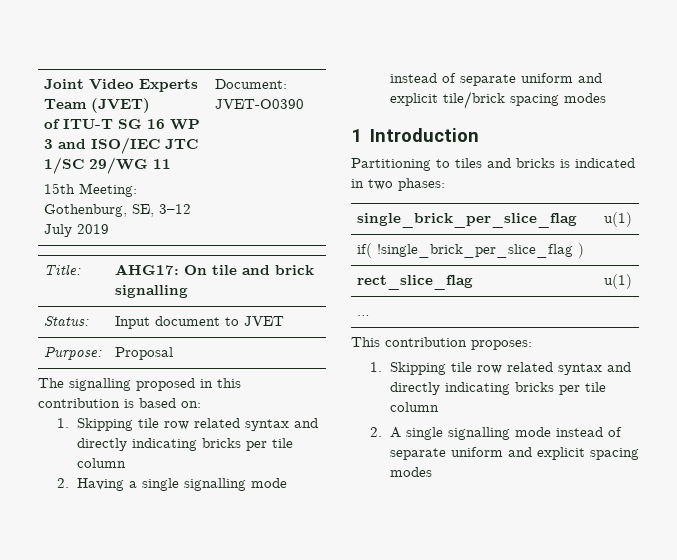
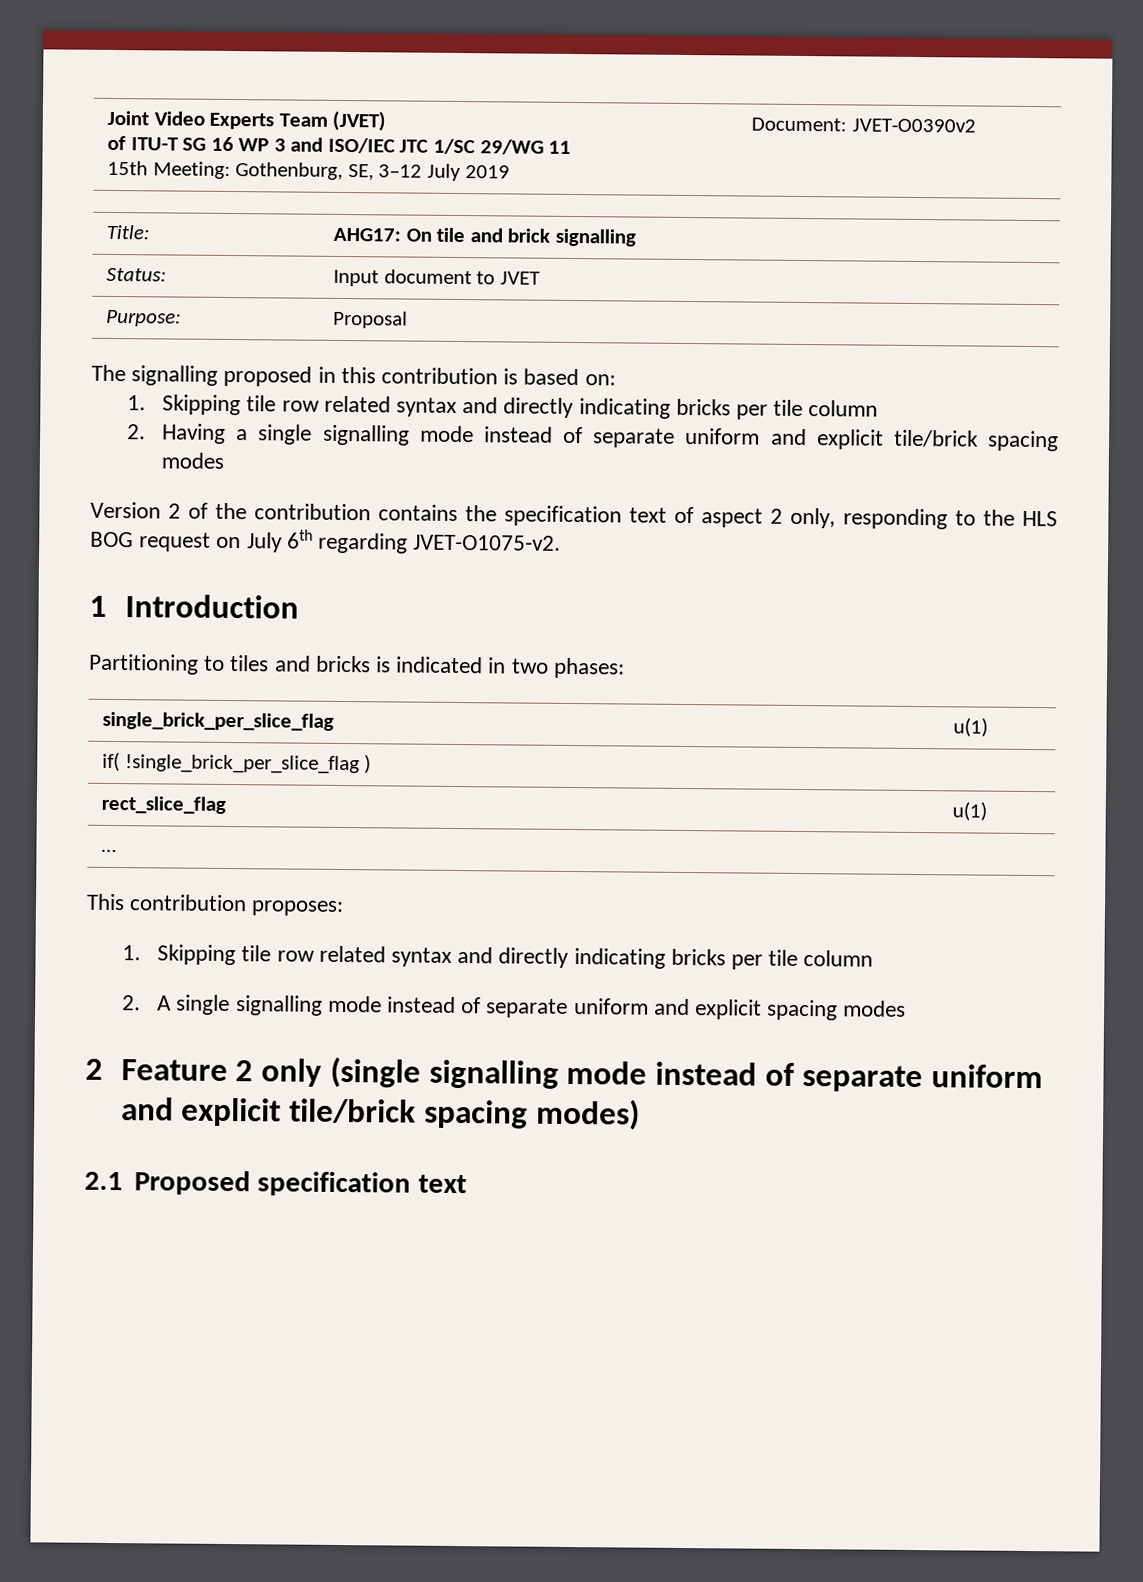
[215,99,305,109] JVET-O0390 -> [851,118,976,133] JVET-O0390v2
(606, 98) none -> [90,501,1058,530] [90,529,562,554] // Version 2 of the contribution contains the specification text of aspect 2 only, responding to the HLS BOG request on July 6th regarding JVET-O1075-v2.
(432, 472) none -> [85,1056,1043,1093] [120,1097,640,1130] [84,1170,468,1197] // 2 Feature 2 only (single signalling mode instead of separate uniform and explicit tile/brick spacing modes) // 2.1 Proposed specification text

